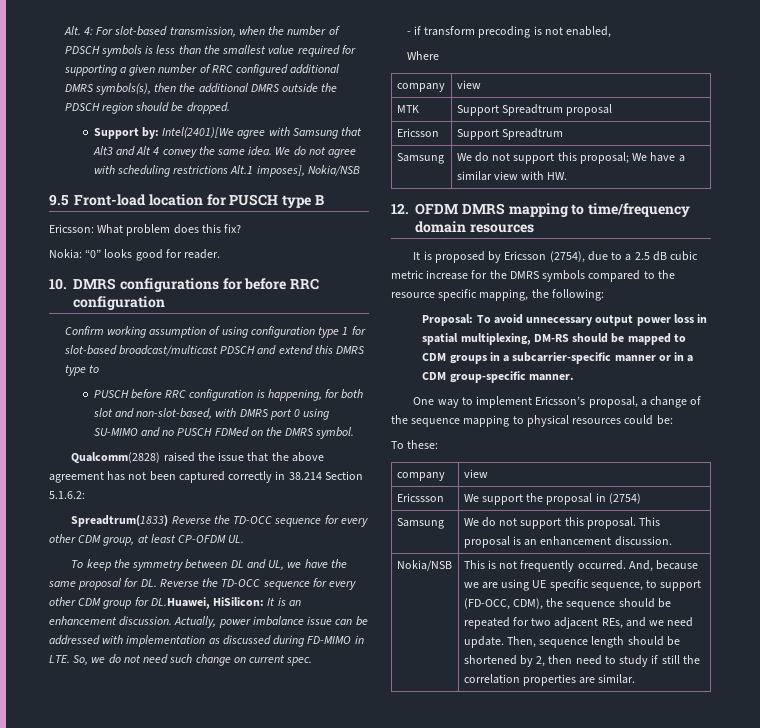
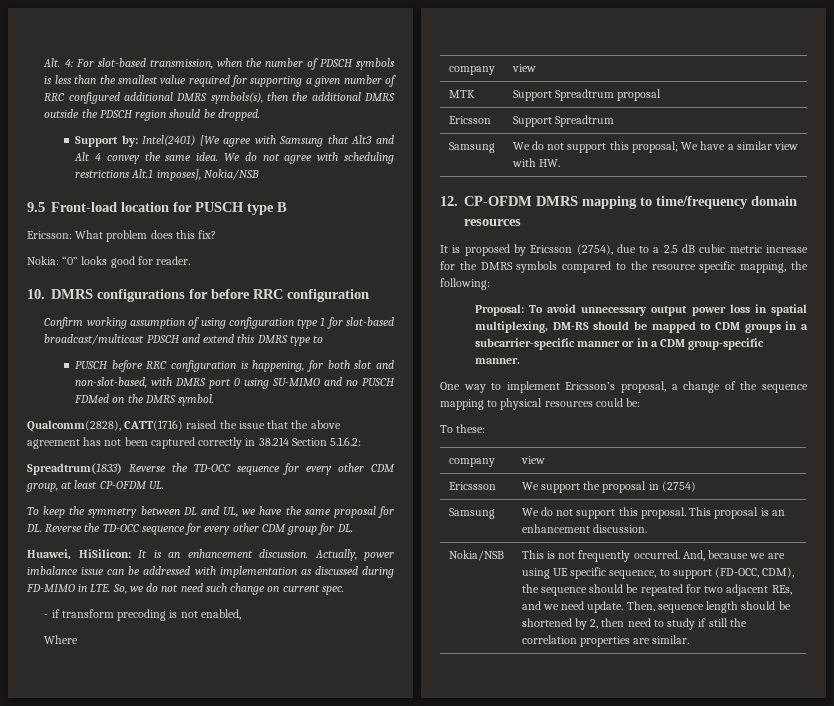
[162,127,235,138] Intel(2401)[We -> [142,135,220,146] Intel(2401) [We
[71,452,161,463] Qualcomm(2828) -> [27,420,184,432] Qualcomm(2828), CATT(1716)
[150,597,210,609] DL.Huawei, -> [336,524,353,532] [27,549,71,560] DL. // Huawei,
[415,203,458,215] OFDM -> [464,196,532,206] CP-OFDM

